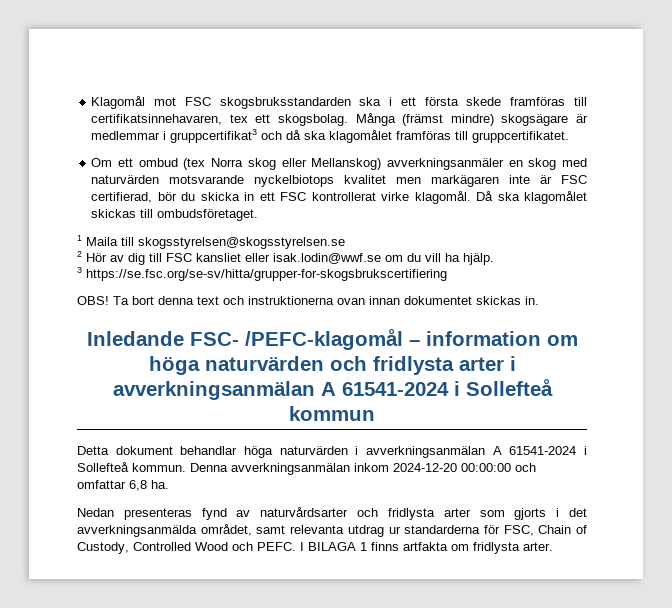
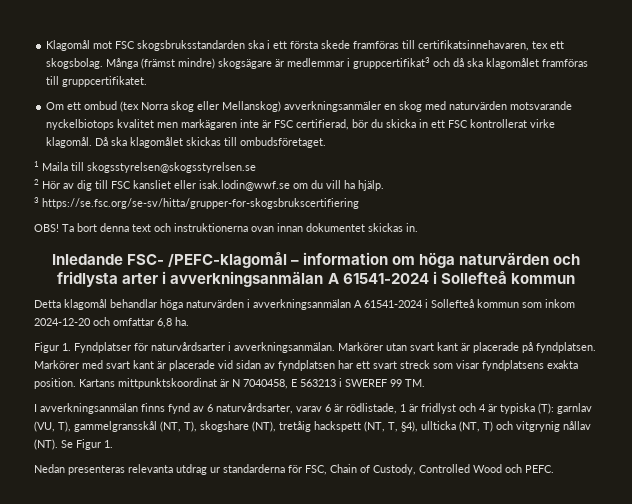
[115,446,173,455] dokument -> [64,299,107,310] klagomål
[132,463,350,475] kommun. Denna avverkningsanmälan -> [477,299,542,308] kommun som
[461,463,511,472] 00:00:00 -> (91, 322) none
[77,507,587,520] [77,524,286,537] Nedan presenteras fynd av naturvårdsarter och fridlysta arter som gjorts i det avverkningsanmälda området, samt -> [34,342,596,353] [34,360,578,371] [34,378,425,389] [34,403,592,414] [34,421,591,432] [34,439,113,450] [34,464,125,475] Figur 1. Fyndplatser för naturvårdsarter i avverkningsanmälan. Markörer utan svart kant är placerade på fyndplatsen. Markörer med svart kant är placerade vid sidan av fyndplatsen har ett svart streck som visar fyndplatsens exakta position. Kartans mittpunktskoordinat är N 7040458, E 563213 i SWEREF 99 TM. // I avverkningsanmälan finns fynd av 6 naturvårdsarter, varav 6 är rödlistade, 1 är fridlyst och 4 är typiska (T): garnlav (VU, T), gammelgransskål (NT, T), skogshare (NT), tretåig hackspett (NT, T, §4), ullticka (NT, T) och vitgrynig nållav (NT). Se Figur 1. // Nedan presenteras
[300,542,553,554] I BILAGA 1 finns artfakta om fridlysta arter. -> (554, 469) none

